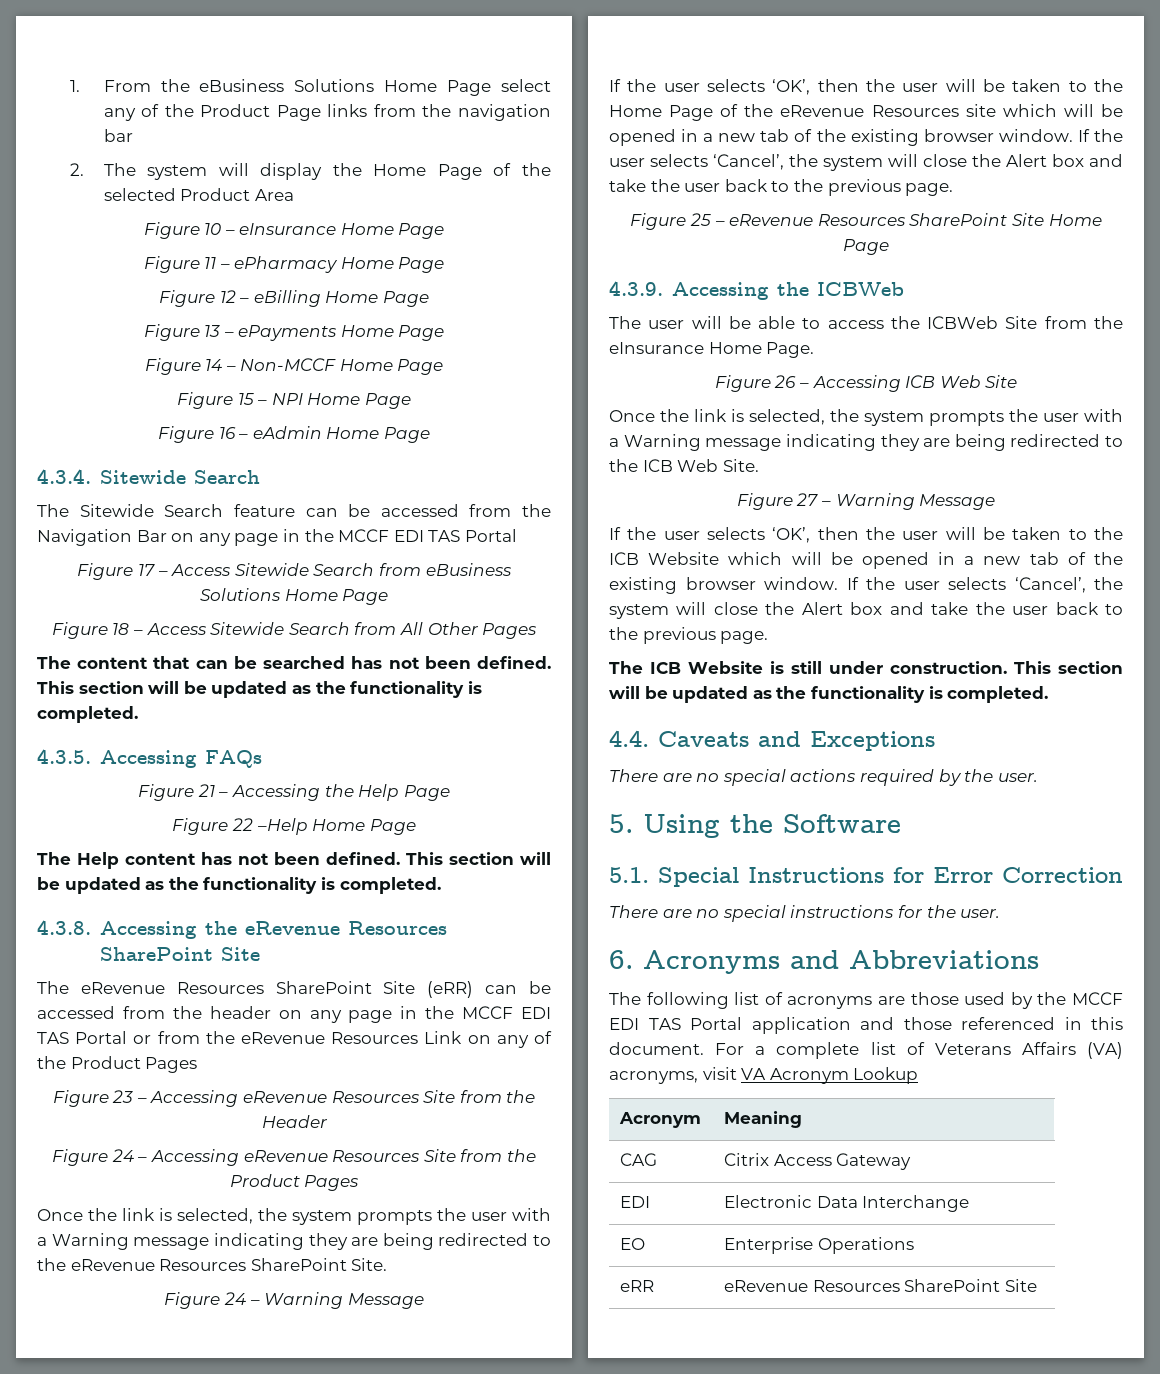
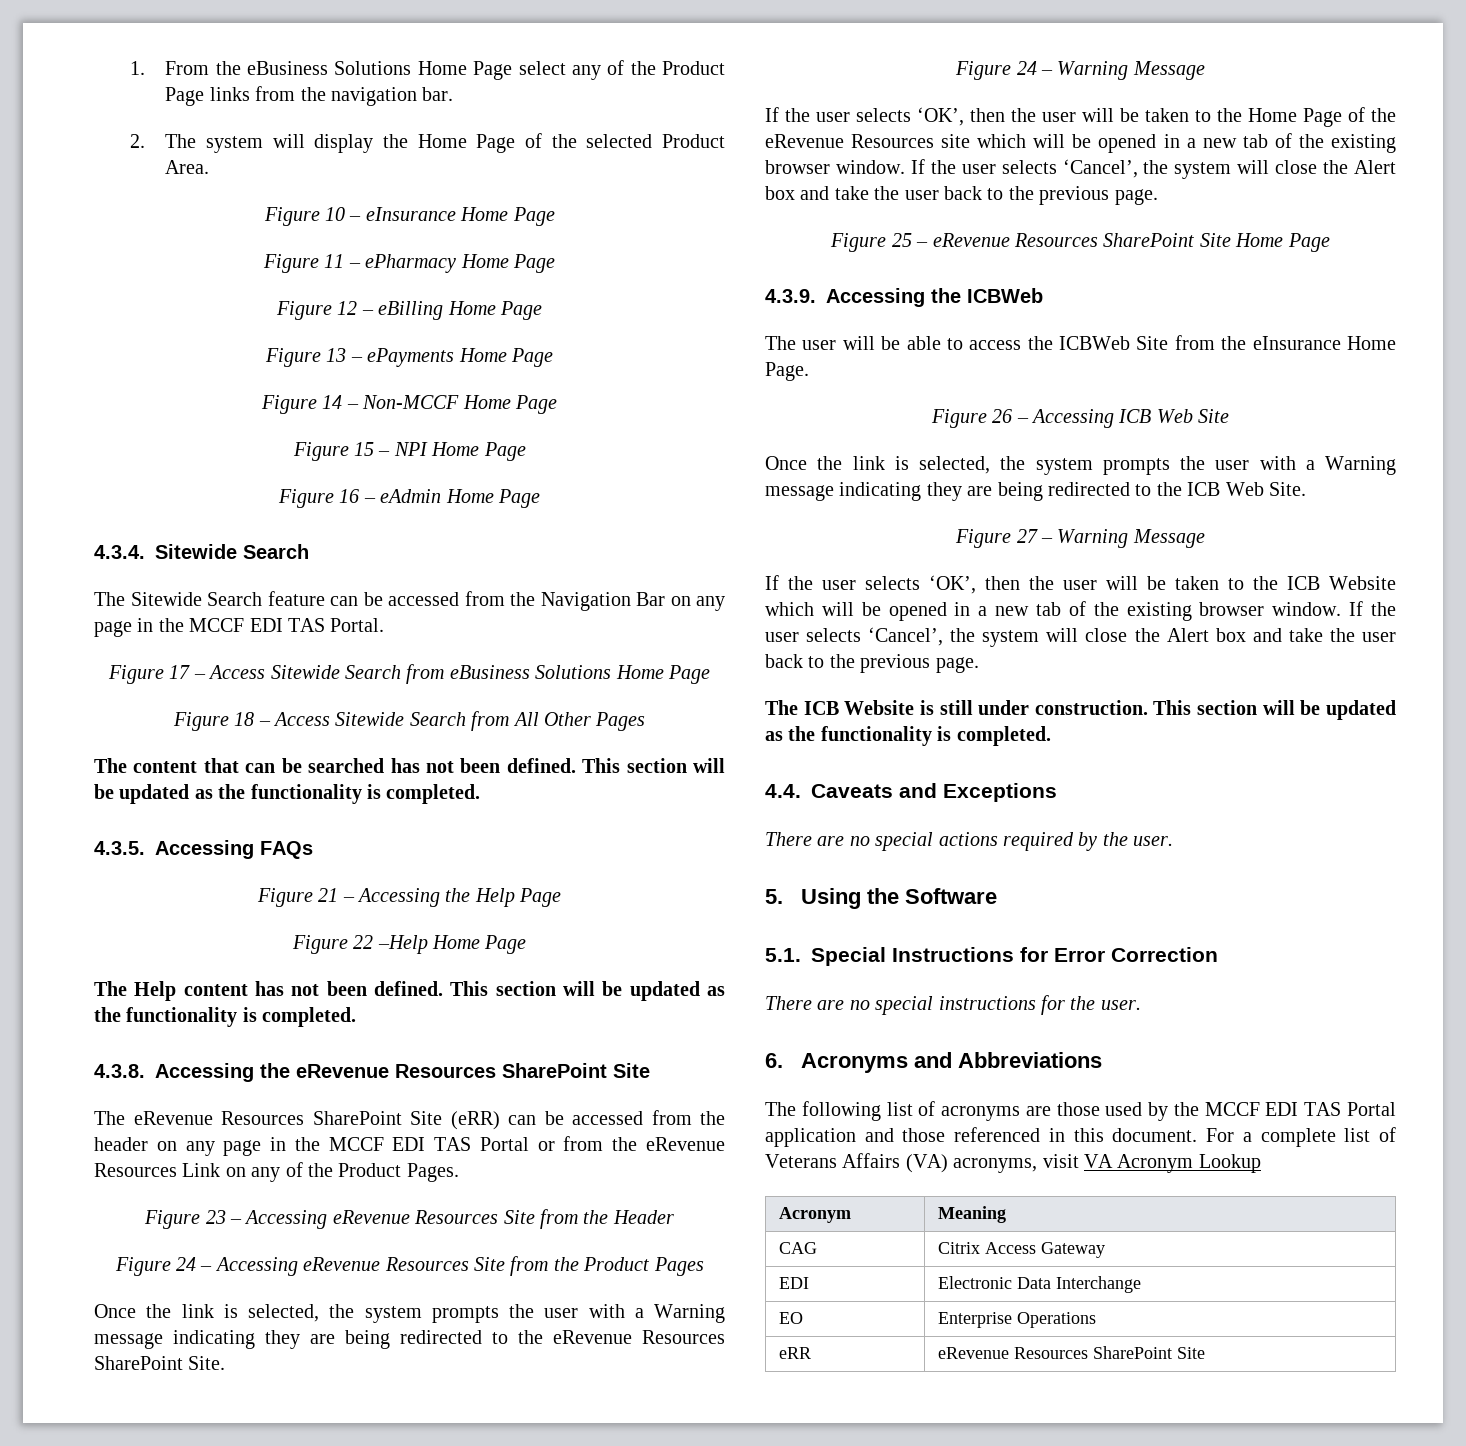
[103,129,133,142] bar -> [422,87,454,101] bar.
[254,189,294,201] Area -> [165,160,210,174] Area.
[464,529,517,542] Portal -> [330,618,385,632] Portal.
[145,1057,198,1073] Pages -> [406,1163,459,1182] Pages.

